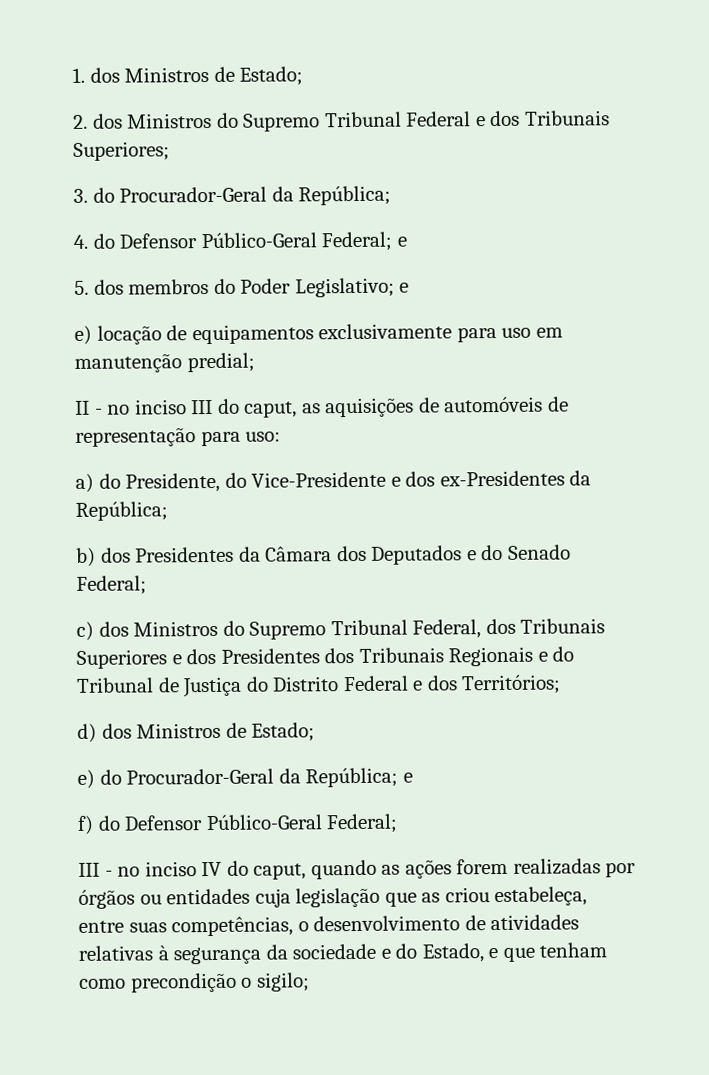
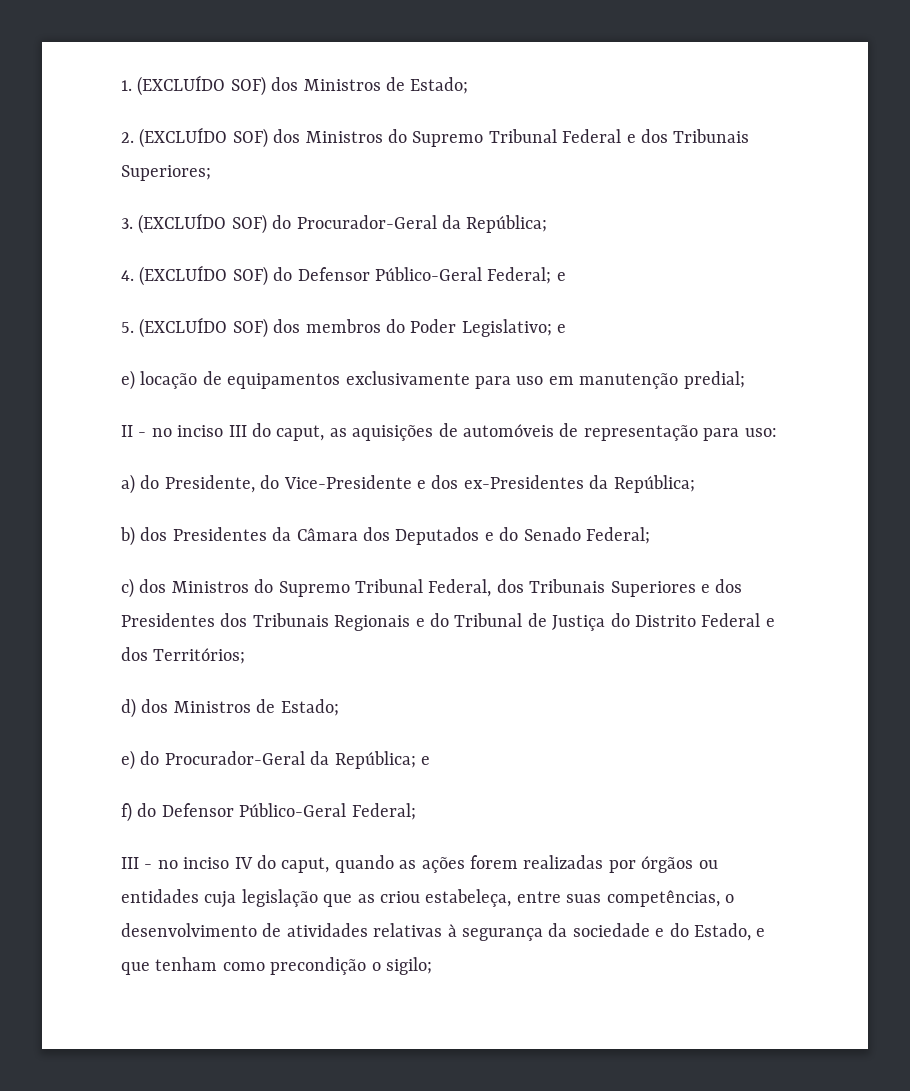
(85, 75) none -> [137,75,266,96] (EXCLUÍDO SOF)
(88, 121) none -> [139,127,268,148] (EXCLUÍDO SOF)
(88, 195) none -> [138,213,267,234] (EXCLUÍDO SOF)
(88, 241) none -> [139,265,268,286] (EXCLUÍDO SOF)
(89, 287) none -> [139,317,268,338] (EXCLUÍDO SOF)

